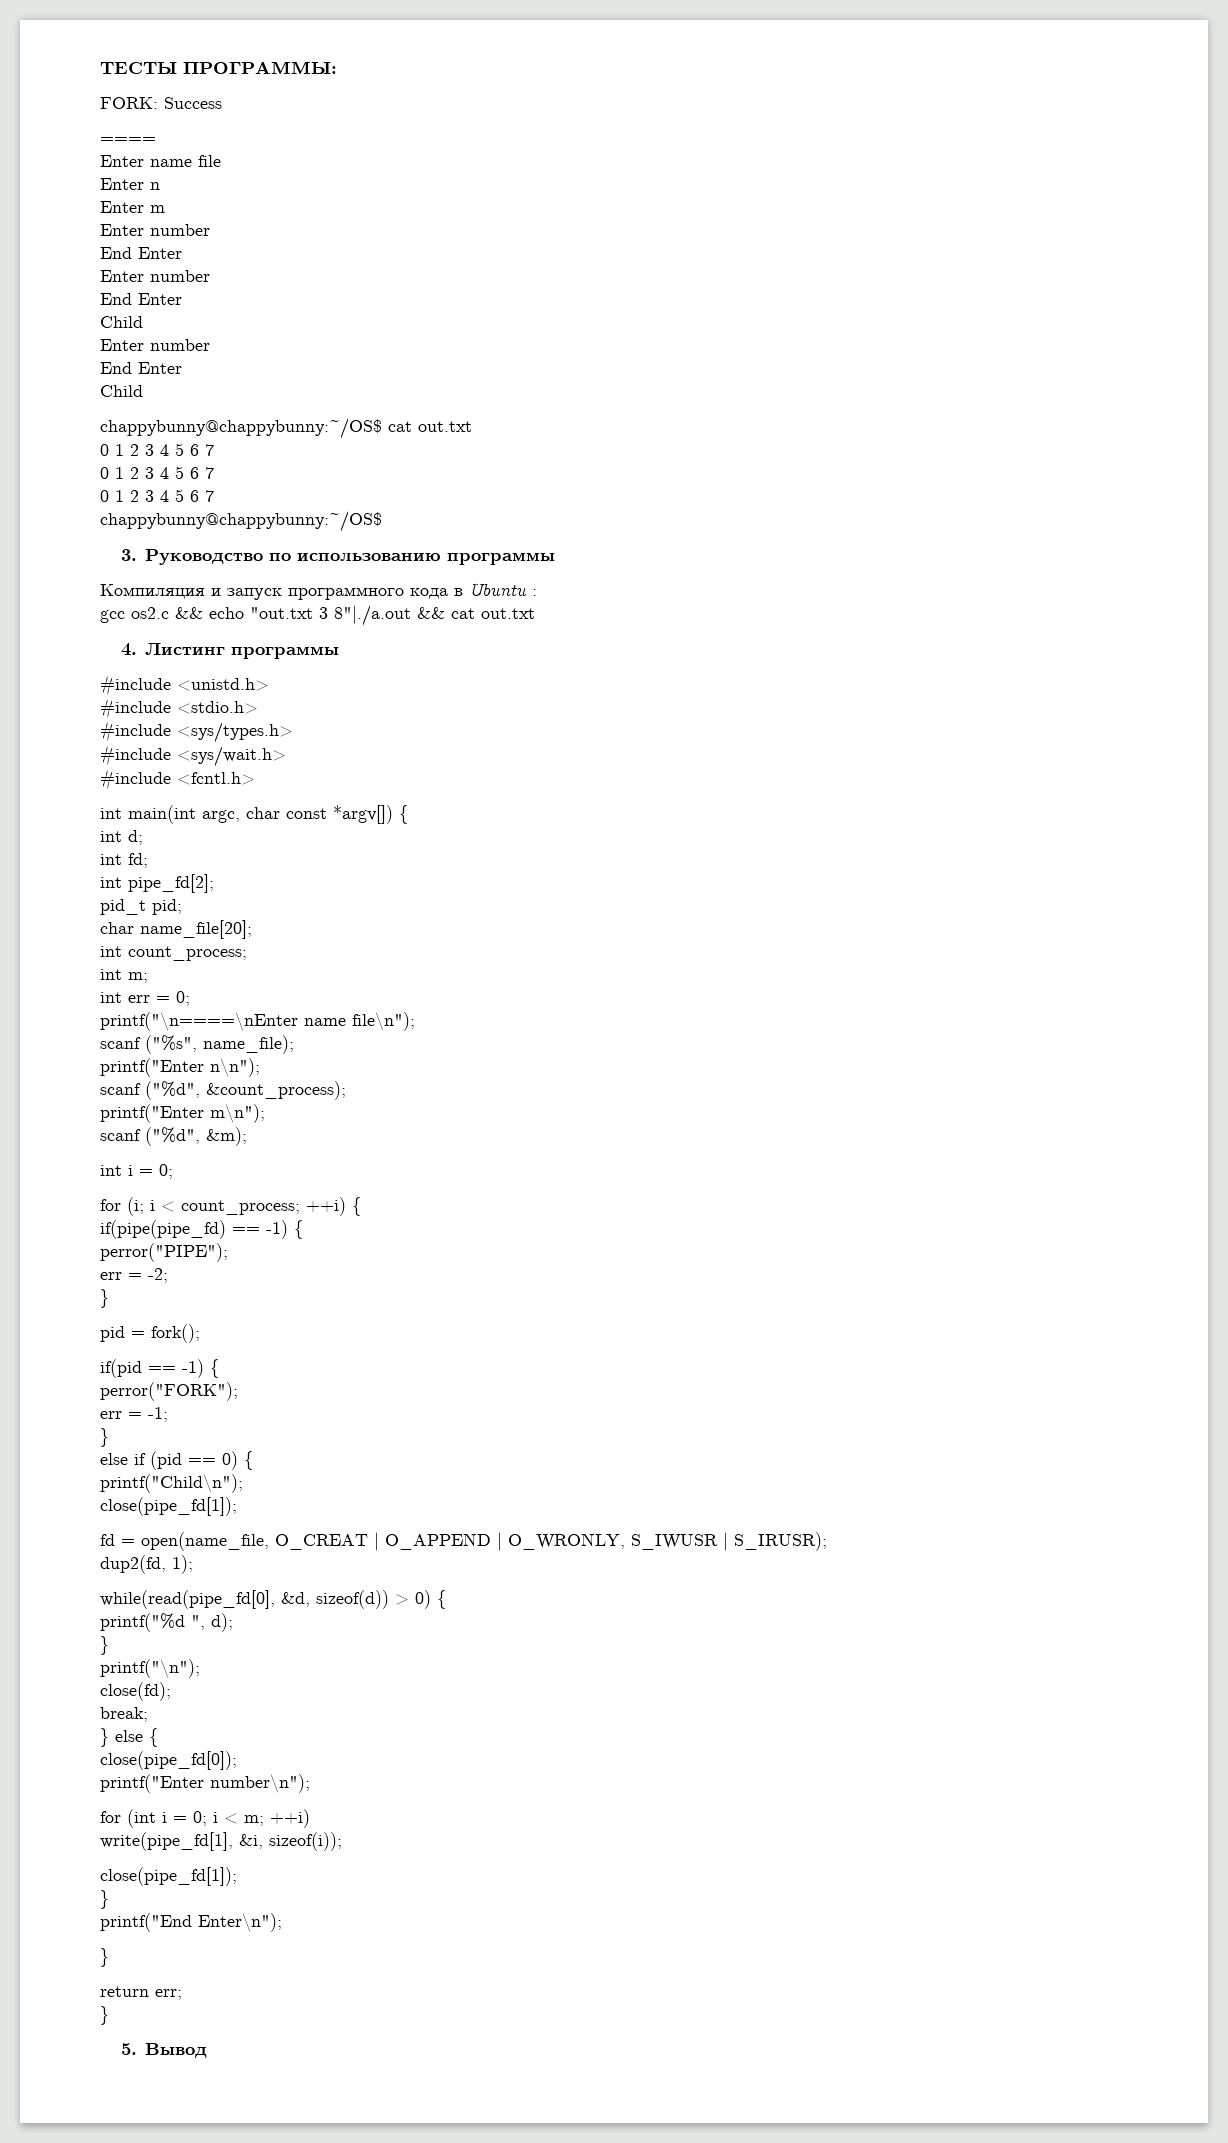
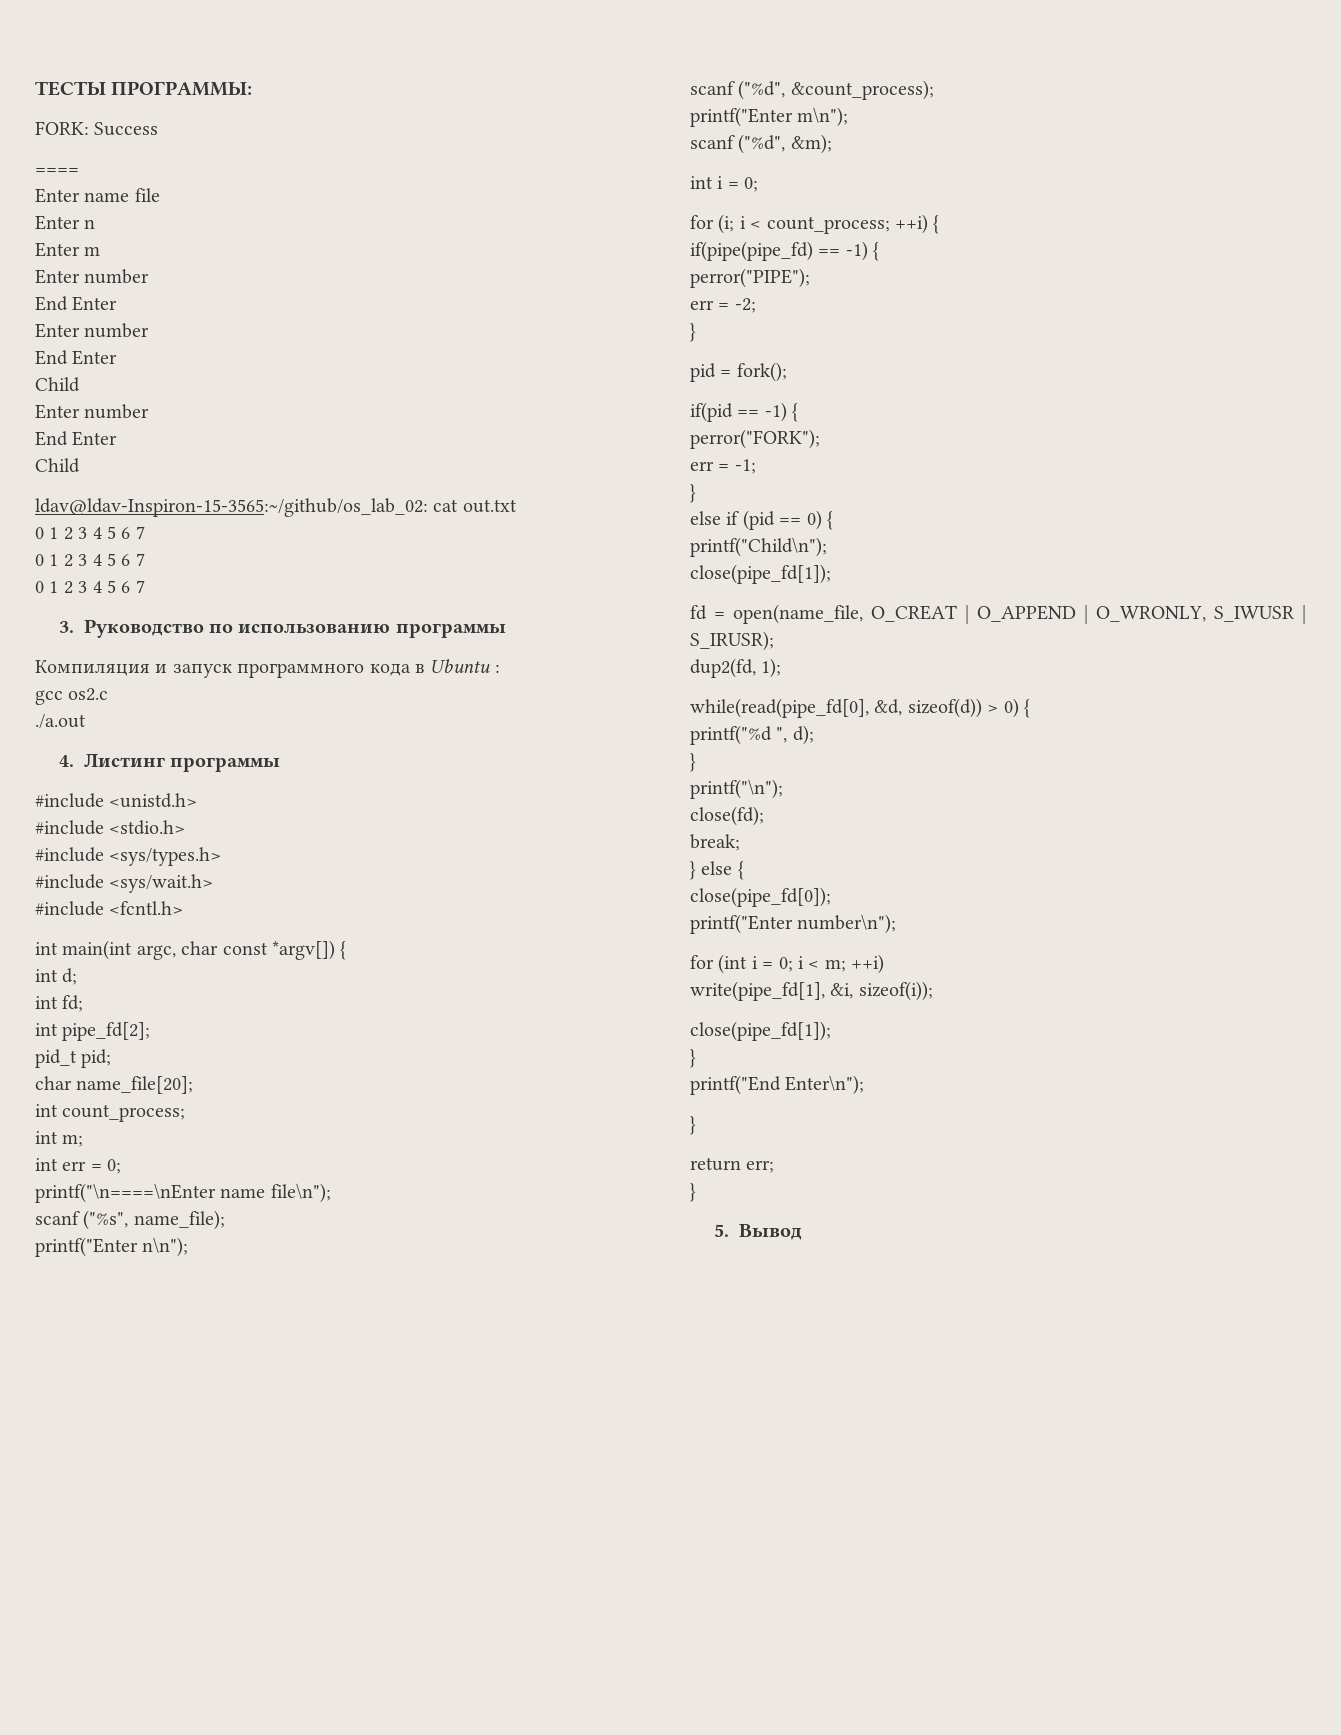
[100,418,382,439] chappybunny@chappybunny:~/OS$ -> [35,498,428,517] ldav@ldav-Inspiron-15-3565:~/github/os_lab_02:
[100,511,382,532] // chappybunny@chappybunny:~/OS$ -> (145, 586) none
[175,605,535,626] && echo "out.txt 3 8"|./a.out && cat out.txt -> [35,714,86,729] // ./a.out

